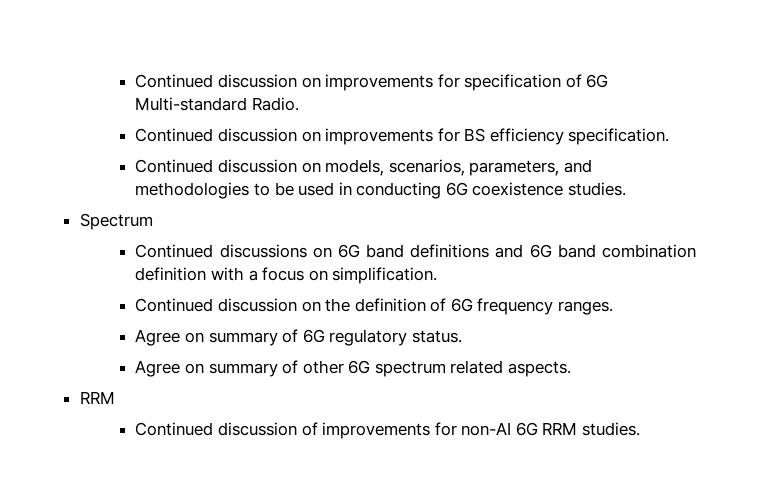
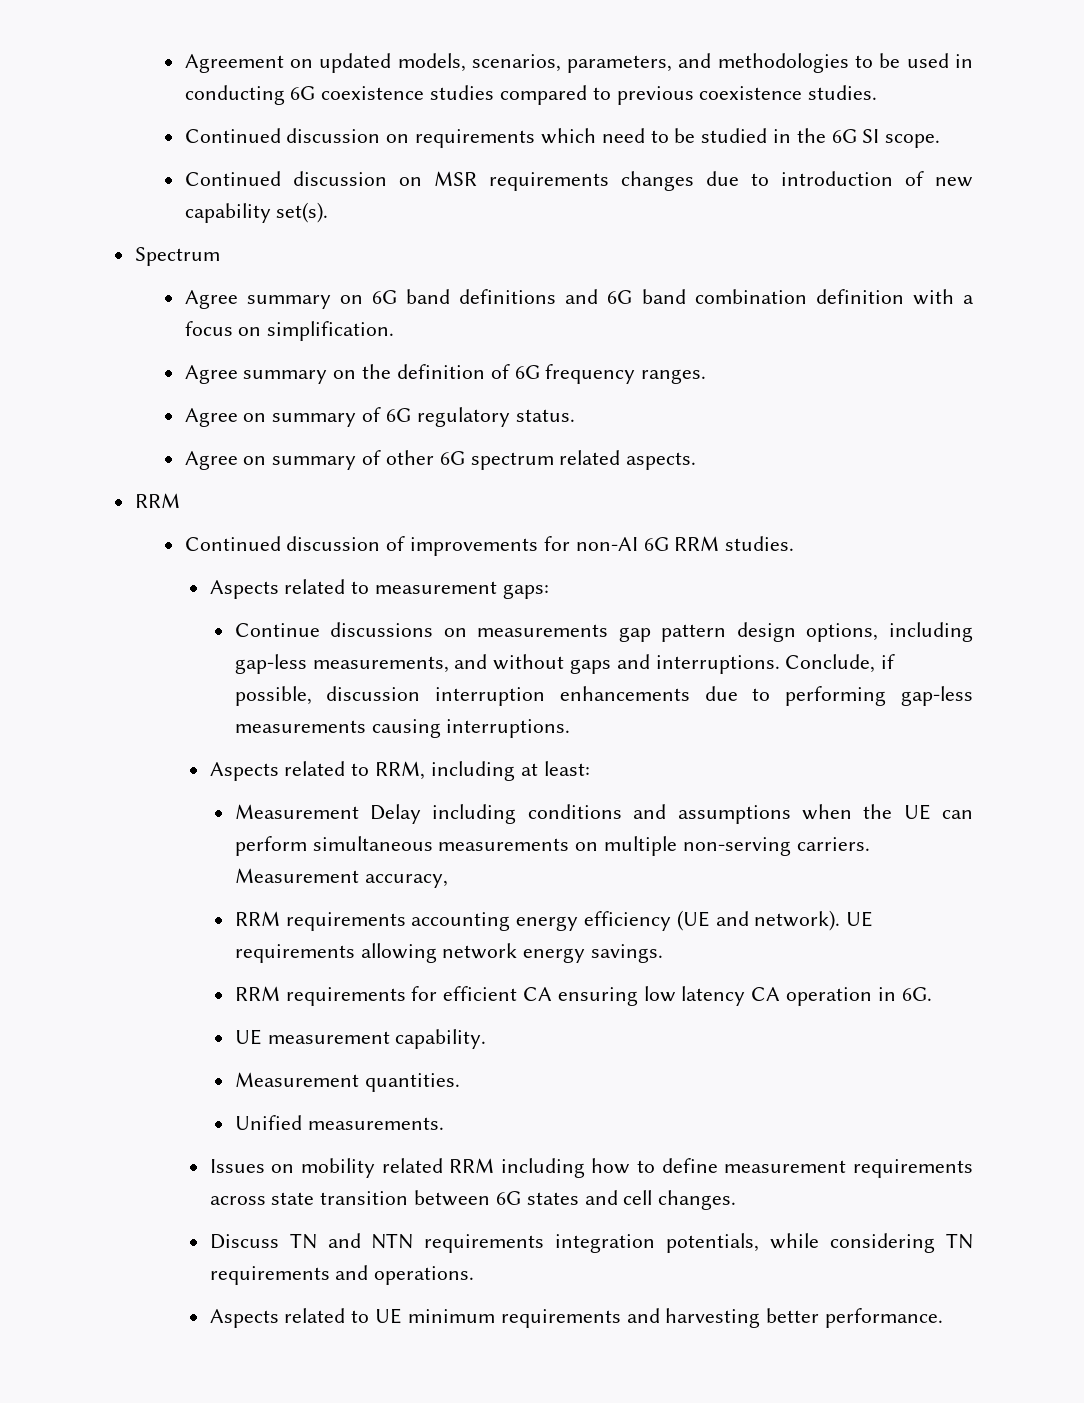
[135,74,609,91] [135,97,299,111] [135,128,670,145] [135,159,321,173] Continued discussion on improvements for specification of 6G Multi-standard Radio. // Continued discussion on improvements for BS efficiency specification. // Continued discussion on -> [184,53,392,73] Agreement on updated
[568,182,627,196] studies. -> [430,85,878,105] [184,128,941,148] [184,171,974,191] [184,202,329,223] studies compared to previous coexistence studies. // Continued discussion on requirements which need to be studied in the 6G SI scope. // Continued discussion on MSR requirements changes due to introduction of new capability set(s).
[135,244,307,258] Continued discussions -> [184,290,331,309] Agree summary
[135,298,297,312] Continued discussion -> [184,365,328,384] Agree summary
(641, 429) none -> [209,579,549,599] [234,622,973,642] [234,654,896,674] [234,686,973,706] [234,719,571,738] [209,761,590,781] [234,804,973,824] [234,836,870,856] [234,868,448,888] [234,910,874,931] [234,943,663,963] [234,986,932,1006] [234,1029,487,1049] [234,1072,460,1092] [234,1115,444,1130] [209,1158,974,1178] [209,1190,737,1210] [209,1233,973,1253] [209,1265,475,1285] [209,1308,943,1328] // Aspects related to measurement gaps: // Continue discussions on measurements gap pattern design options, including gap-less measurements, and without gaps and interruptions. Conclude, if possible, discussion interruption enhancements due to performing gap-less measurements causing interruptions. // Aspects related to RRM, including at least: // Measurement Delay including conditions and assumptions when the UE can perform simultaneous measurements on multiple non-serving carriers. Measurement accuracy, // RRM requirements accounting energy efficiency (UE and network). UE requirements allowing network energy savings. // RRM requirements for efficient CA ensuring low latency CA operation in 6G. // UE measurement capability. // Measurement quantities. // Unified measurements. // Issues on mobility related RRM including how to define measurement requirements across state transition between 6G states and cell changes. // Discuss TN and NTN requirements integration potentials, while considering TN requirements and operations. // Aspects related to UE minimum requirements and harvesting better performance.

